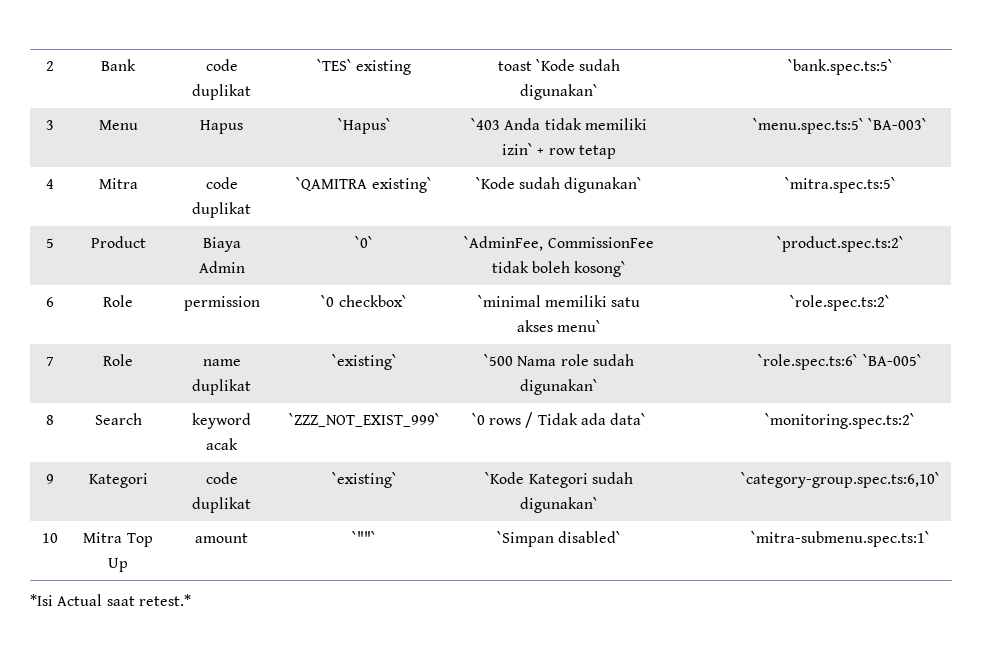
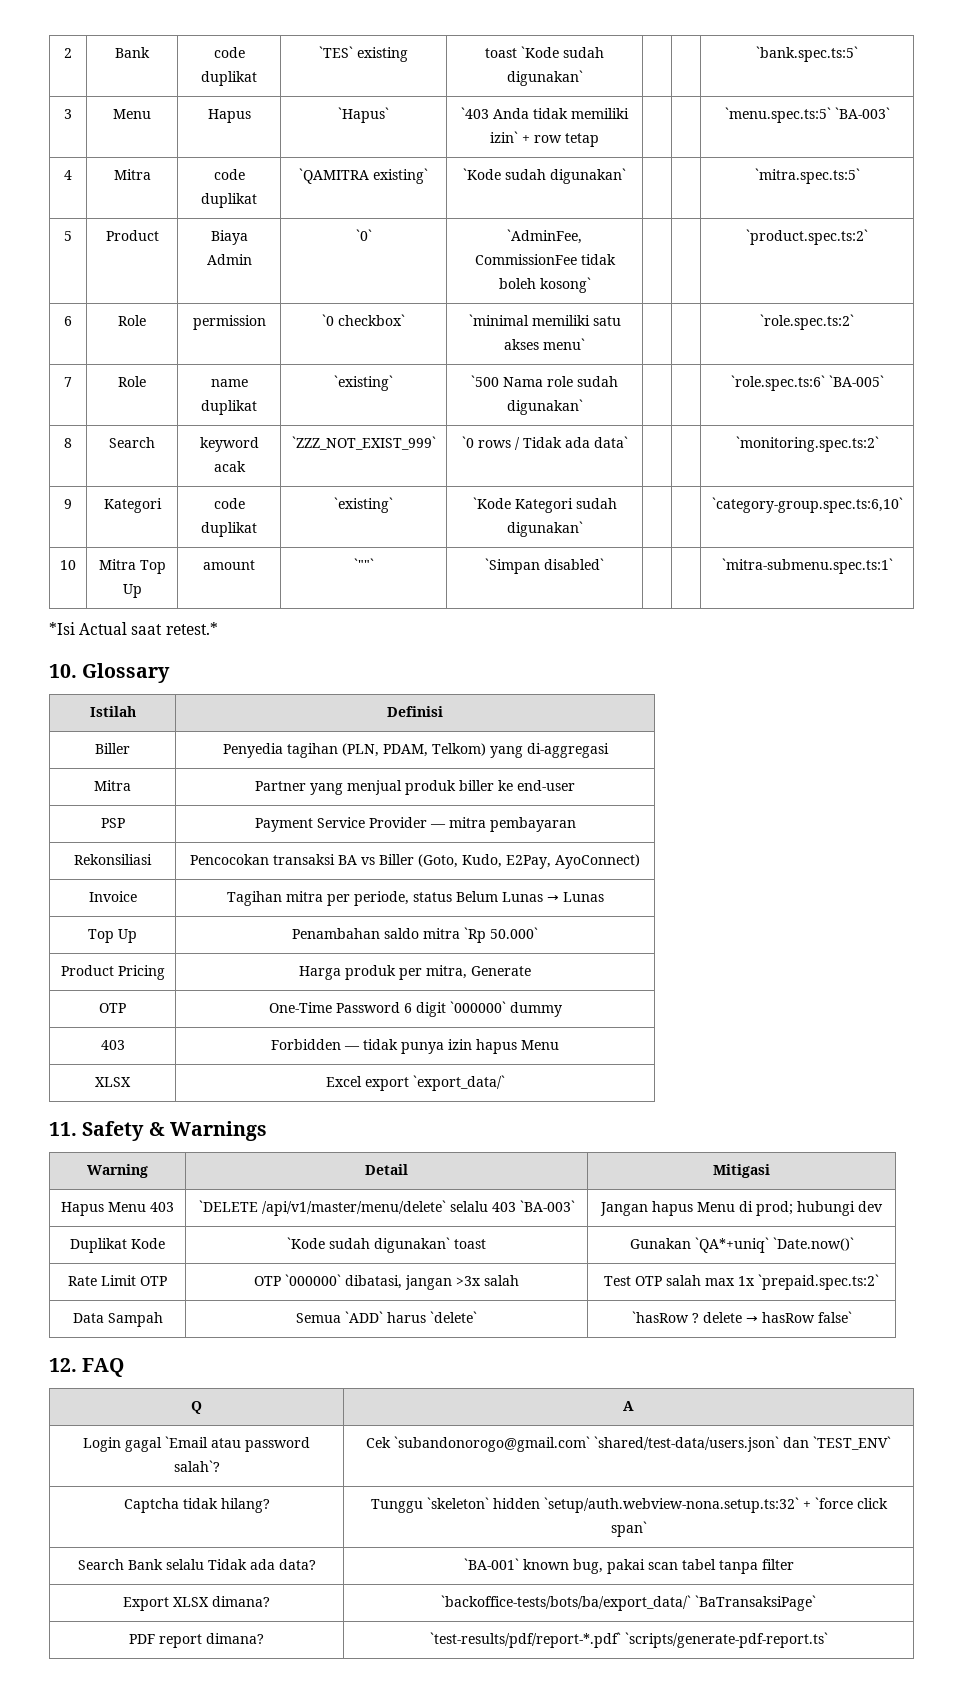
(191, 600) none -> [49,663,171,683] [89,706,136,717] [387,706,443,717] [95,743,130,754] [222,743,609,758] [94,780,131,791] [255,780,575,795] [100,818,125,828] [254,817,576,832] [74,854,152,865] [190,854,640,869] [88,891,137,902] [226,891,604,906] [88,929,137,943] [292,927,538,943] [60,965,165,980] [299,965,531,980] [99,1003,126,1013] [268,1001,562,1017] [100,1040,125,1050] [271,1039,559,1054] [95,1077,131,1087] [325,1075,505,1091] [49,1121,267,1141] [87,1164,148,1178] [365,1164,408,1175] [713,1164,770,1178] [61,1202,174,1216] [198,1200,575,1216] [600,1201,883,1216] [70,1238,165,1253] [287,1237,486,1253] [629,1237,854,1253] [68,1275,167,1286] [254,1274,519,1290] [604,1274,879,1290] [72,1312,163,1327] [296,1311,477,1323] [631,1311,852,1323] [49,1358,125,1377] [191,1401,202,1414] [623,1401,634,1411] [83,1436,310,1452] [173,1460,220,1472] [366,1436,891,1452] [123,1498,270,1513] [370,1497,888,1513] [610,1521,647,1537] [77,1559,316,1570] [463,1558,794,1574] [123,1596,270,1611] [441,1595,816,1611] [129,1633,264,1648] [429,1632,828,1648] // 10. Glossary // Istilah | Definisi // Biller | Penyedia tagihan (PLN, PDAM, Telkom) yang di-aggregasi // Mitra | Partner yang menjual produk biller ke end-user // PSP | Payment Service Provider — mitra pembayaran // Rekonsiliasi | Pencocokan transaksi BA vs Biller (Goto, Kudo, E2Pay, AyoConnect) // Invoice | Tagihan mitra per periode, status Belum Lunas → Lunas // Top Up | Penambahan saldo mitra `Rp 50.000` // Product Pricing | Harga produk per mitra, Generate // OTP | One-Time Password 6 digit `000000` dummy // 403 | Forbidden — tidak punya izin hapus Menu // XLSX | Excel export `export_data/` // 11. Safety & Warnings // Warning | Detail | Mitigasi // Hapus Menu 403 | `DELETE /api/v1/master/menu/delete` selalu 403 `BA-003` | Jangan hapus Menu di prod; hubungi dev // Duplikat Kode | `Kode sudah digunakan` toast | Gunakan `QA*+uniq` `Date.now()` // Rate Limit OTP | OTP `000000` dibatasi, jangan >3x salah | Test OTP salah max 1x `prepaid.spec.ts:2` // Data Sampah | Semua `ADD` harus `delete` | `hasRow ? delete → hasRow false` // 12. FAQ // Q | A // Login gagal `Email atau password salah`? | Cek `subandonorogo@gmail.com` `shared/test-data/users.json` dan `TEST_ENV` // Captcha tidak hilang? | Tunggu `skeleton` hidden `setup/auth.webview-nona.setup.ts:32` + `force click span` // Search Bank selalu Tidak ada data? | `BA-001` known bug, pakai scan tabel tanpa filter // Export XLSX dimana? | `backoffice-tests/bots/ba/export_data/` `BaTransaksiPage` // PDF report dimana? | `test-results/pdf/report-*.pdf` `scripts/generate-pdf-report.ts`

